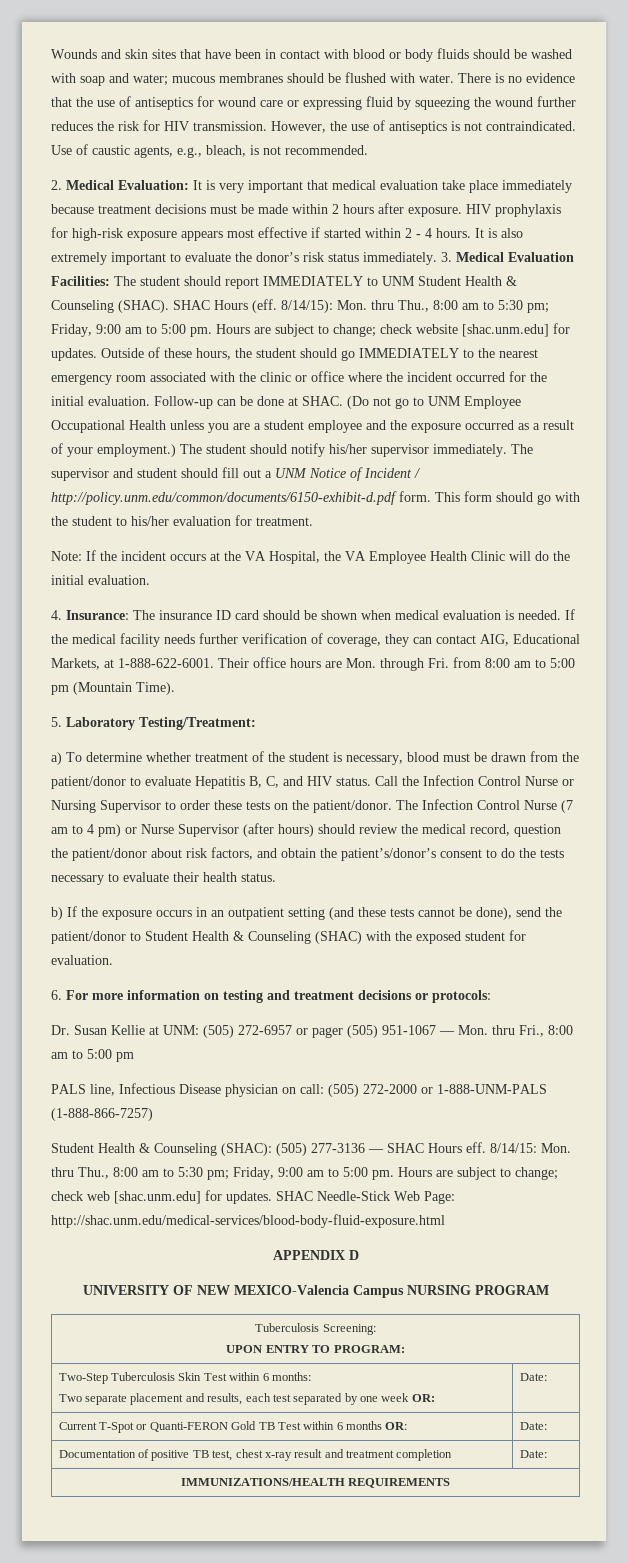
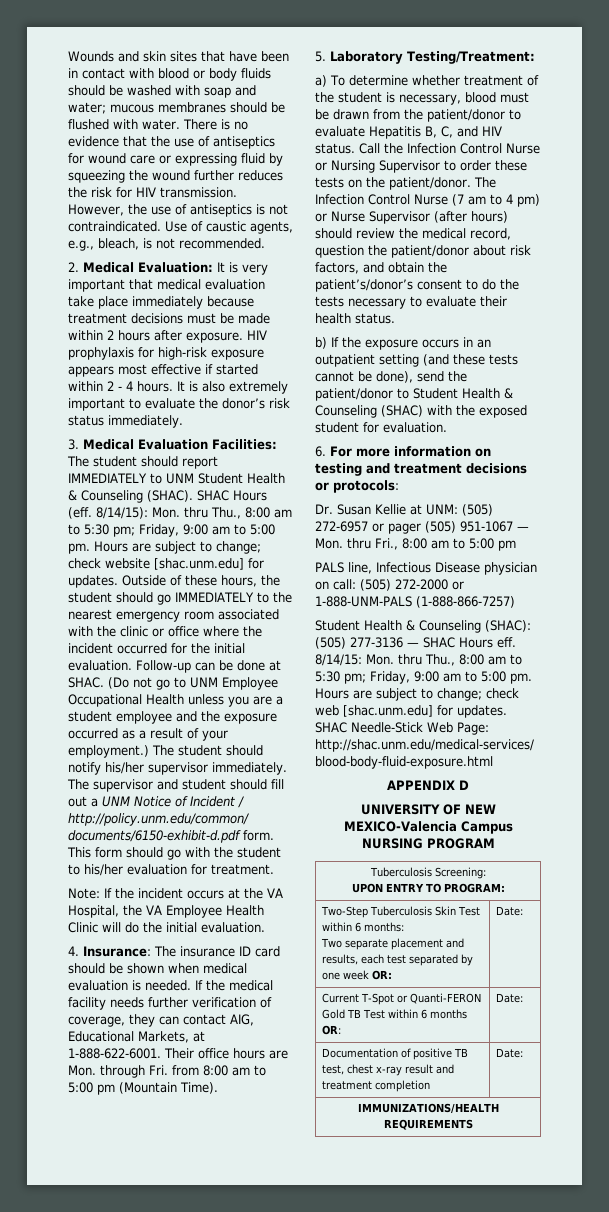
(437, 258) none -> (183, 421) //

